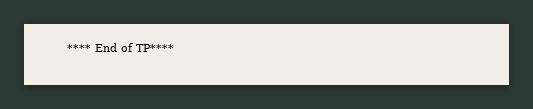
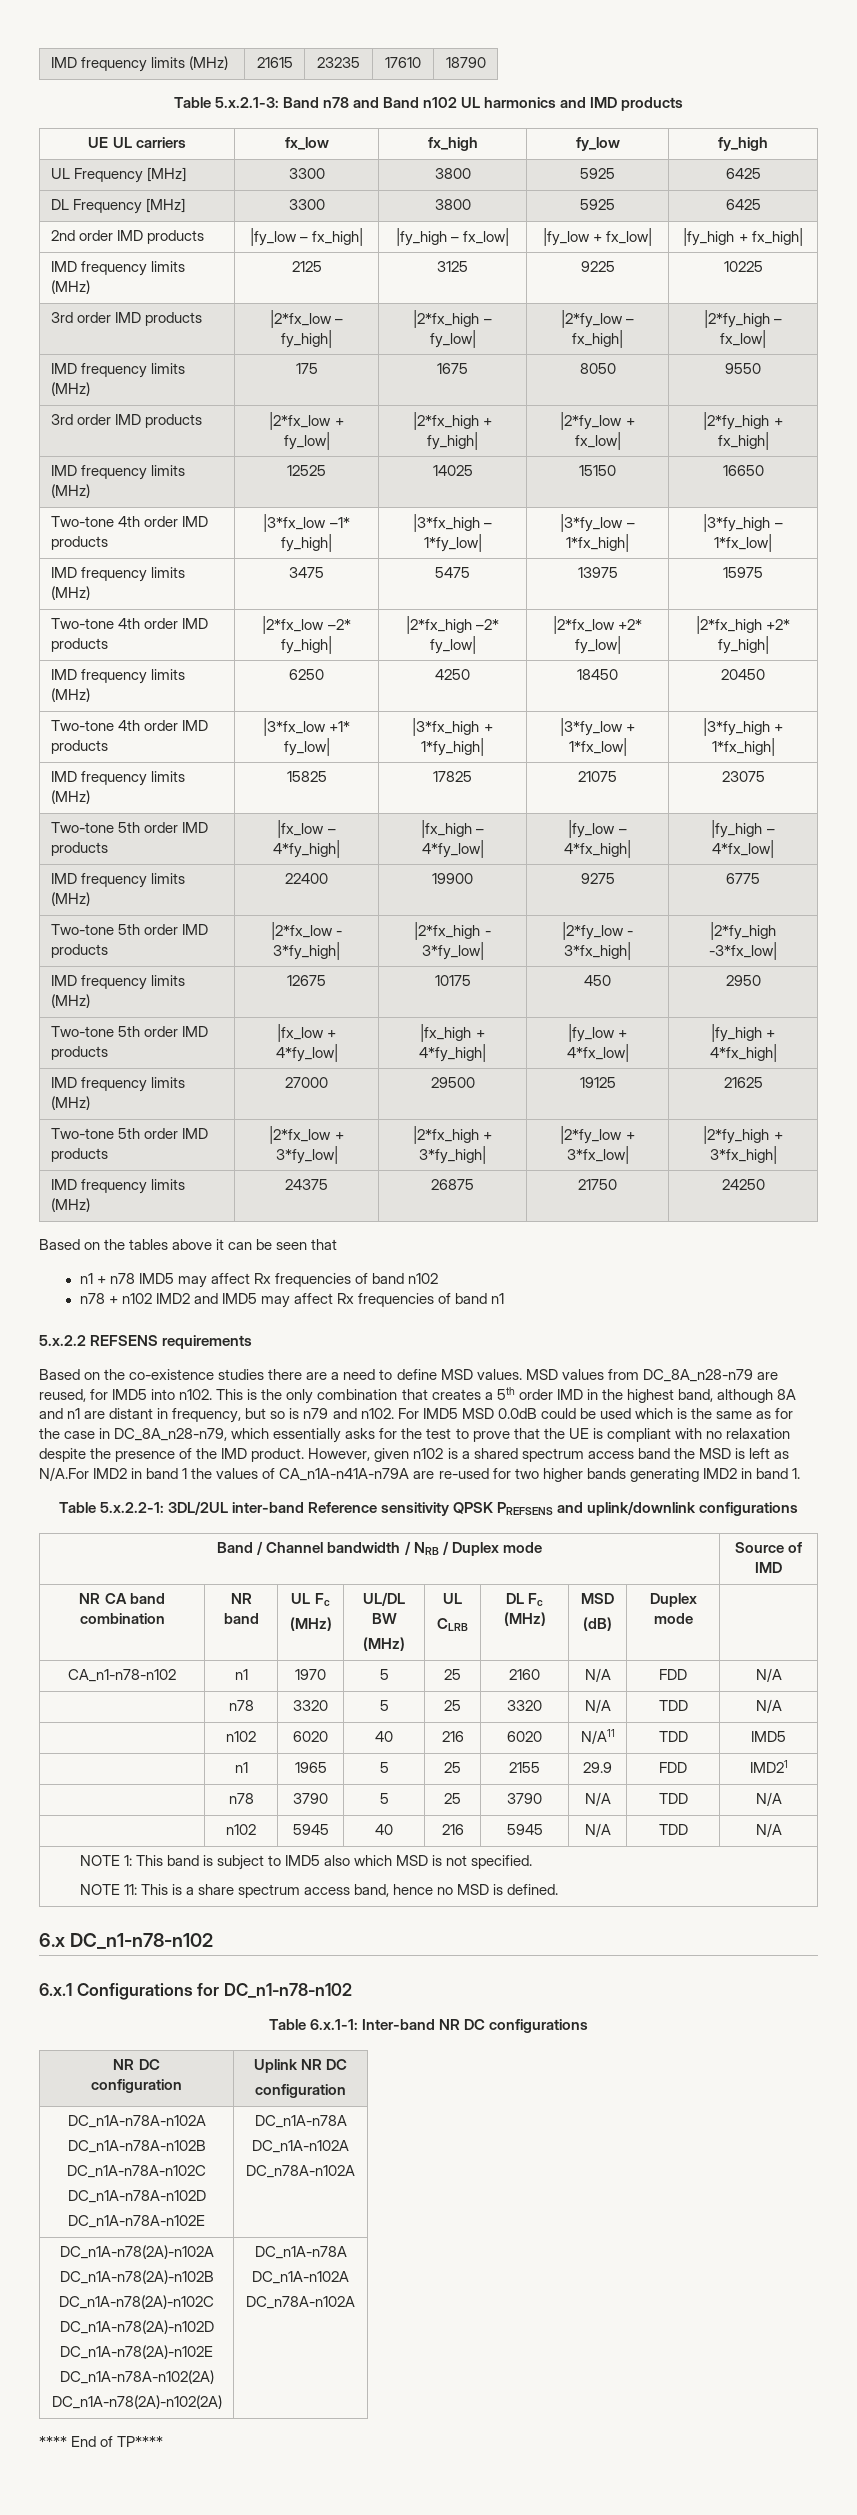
(67, 48) none -> [50,56,228,72] [256,57,293,68] [317,57,360,68] [385,57,421,68] [445,57,486,68] [173,97,684,111] [88,137,186,148] [284,137,329,150] [427,137,478,151] [575,137,620,151] [718,137,768,151] [50,167,186,183] [288,168,325,179] [434,168,471,179] [580,168,615,179] [725,168,761,179] [50,198,185,214] [288,199,325,210] [434,199,471,210] [580,199,615,210] [725,199,761,210] [50,230,204,244] [249,228,364,246] [395,228,510,246] [542,228,653,246] [683,228,803,246] [50,261,185,276] [50,280,90,294] [291,261,322,272] [437,261,468,272] [580,261,615,272] [723,261,763,272] [50,312,202,326] [269,310,344,328] [281,330,332,348] [413,310,492,328] [429,330,476,348] [560,310,635,328] [572,330,623,348] [703,310,783,328] [720,330,766,348] [50,363,185,378] [50,382,90,396] [295,363,318,374] [437,363,468,374] [579,363,616,374] [725,363,761,374] [50,414,202,428] [269,412,344,430] [283,432,330,450] [412,412,493,430] [427,432,478,450] [560,412,635,430] [574,432,621,450] [703,412,783,430] [717,432,769,450] [50,465,185,480] [50,484,90,498] [287,465,326,476] [432,465,473,476] [579,465,616,476] [722,465,764,476] [50,516,208,527] [50,536,108,550] [263,514,350,532] [281,534,332,552] [412,514,493,532] [423,534,482,552] [560,514,635,532] [566,534,629,552] [703,514,783,532] [714,534,772,552] [50,567,185,582] [50,586,90,600] [289,567,324,578] [435,567,470,578] [577,567,618,578] [723,567,763,578] [50,618,208,629] [50,638,108,652] [262,616,351,634] [281,636,332,654] [405,616,500,634] [429,636,476,654] [552,616,643,634] [574,636,621,654] [695,616,791,634] [717,636,769,654] [50,669,185,684] [50,688,90,702] [289,669,324,680] [435,669,470,680] [577,669,618,680] [721,669,765,680] [50,720,208,731] [50,740,108,754] [262,718,351,736] [283,738,330,756] [412,718,493,736] [421,738,484,756] [559,718,636,736] [568,738,627,756] [702,718,784,736] [711,738,775,756] [50,771,185,786] [50,790,90,804] [286,771,327,782] [433,771,472,782] [578,771,617,782] [721,771,765,782] [50,822,208,833] [50,842,108,856] [277,820,336,838] [273,840,340,858] [420,820,485,838] [421,840,484,858] [568,820,627,838] [564,840,631,858] [711,820,775,838] [712,840,774,858] [50,873,185,888] [50,892,90,906] [285,873,328,884] [432,873,473,884] [580,873,615,884] [726,873,760,884] [50,924,208,935] [50,944,108,958] [270,922,343,940] [273,942,340,960] [414,922,491,940] [421,942,484,960] [561,922,634,940] [564,942,631,960] [710,922,776,940] [709,942,777,960] [50,975,185,990] [50,994,90,1008] [287,975,326,986] [434,975,471,986] [584,975,611,986] [725,975,761,986] [50,1026,208,1037] [50,1046,108,1060] [276,1024,337,1042] [275,1044,338,1062] [420,1024,485,1042] [419,1044,486,1062] [567,1024,628,1042] [566,1044,629,1062] [710,1024,776,1042] [709,1044,777,1062] [50,1077,185,1092] [50,1096,90,1110] [285,1077,328,1088] [430,1077,475,1088] [579,1077,616,1088] [723,1077,763,1088] [50,1128,208,1139] [50,1148,108,1162] [269,1126,344,1144] [275,1146,338,1164] [412,1126,493,1144] [419,1146,486,1164] [560,1126,635,1144] [566,1146,629,1164] [703,1126,783,1144] [709,1146,777,1164] [50,1179,185,1194] [50,1198,90,1212] [285,1179,328,1190] [431,1179,474,1190] [578,1179,617,1190] [721,1179,765,1190] [39,1239,338,1250] [79,1273,439,1288] [79,1293,505,1308] [39,1335,253,1349] [39,1369,778,1382] [39,1387,797,1404] [39,1408,794,1423] [39,1428,790,1443] [39,1448,789,1462] [39,1467,800,1482] [58,1501,799,1516] [217,1541,542,1556] [734,1542,803,1553] [755,1562,782,1573] [79,1593,165,1604] [79,1613,165,1624] [230,1593,252,1604] [223,1613,259,1624] [291,1593,330,1606] [289,1617,332,1631] [363,1592,405,1606] [371,1613,397,1624] [363,1637,405,1651] [443,1593,462,1604] [437,1618,468,1631] [505,1593,544,1606] [503,1612,546,1626] [581,1593,614,1604] [583,1617,612,1631] [649,1593,697,1607] [653,1613,693,1624] [68,1669,176,1682] [234,1669,248,1680] [295,1669,326,1680] [379,1669,389,1680] [444,1669,461,1680] [509,1669,540,1680] [584,1668,611,1682] [659,1669,687,1680] [755,1668,782,1682] [228,1700,254,1711] [293,1700,328,1711] [379,1700,389,1711] [444,1700,461,1711] [507,1700,542,1711] [584,1699,611,1713] [658,1700,688,1711] [755,1699,782,1713] [226,1731,256,1742] [293,1731,328,1742] [375,1731,393,1742] [441,1731,464,1742] [507,1731,542,1742] [580,1729,615,1744] [658,1731,688,1742] [751,1731,786,1742] [234,1762,248,1773] [294,1762,327,1773] [379,1762,389,1773] [444,1762,461,1773] [509,1762,540,1773] [583,1762,612,1773] [659,1762,687,1773] [749,1760,788,1773] [228,1793,254,1804] [293,1793,328,1804] [379,1793,389,1804] [444,1793,461,1804] [507,1793,542,1804] [584,1792,611,1806] [658,1793,688,1804] [755,1792,782,1806] [226,1824,256,1835] [292,1824,329,1835] [375,1824,393,1835] [441,1824,464,1835] [506,1824,543,1835] [584,1823,611,1837] [658,1824,688,1835] [755,1823,782,1837] [79,1855,533,1870] [79,1884,559,1898] [39,1933,214,1949] [39,1983,352,2000] [268,2019,589,2033] [113,2059,160,2070] [91,2079,182,2093] [253,2059,348,2073] [255,2084,346,2098] [67,2115,206,2128] [67,2140,206,2153] [67,2165,206,2178] [67,2190,206,2203] [68,2215,205,2228] [254,2115,347,2128] [252,2140,349,2153] [246,2165,355,2178] [59,2245,214,2259] [59,2270,214,2284] [59,2295,214,2309] [59,2320,214,2334] [60,2345,213,2359] [59,2370,214,2384] [51,2395,222,2409] [254,2246,347,2259] [252,2271,349,2284] [246,2296,355,2309] IMD frequency limits (MHz) | 21615 | 23235 | 17610 | 18790 // Table 5.x.2.1-3: Band n78 and Band n102 UL harmonics and IMD products // UE UL carriers | fx_low | fx_high | fy_low | fy_high // UL Frequency [MHz] | 3300 | 3800 | 5925 | 6425 // DL Frequency [MHz] | 3300 | 3800 | 5925 | 6425 // 2nd order IMD products | |fy_low – fx_high| | |fy_high – fx_low| | |fy_low + fx_low| | |fy_high + fx_high| // IMD frequency limits (MHz) | 2125 | 3125 | 9225 | 10225 // 3rd order IMD products | |2*fx_low – fy_high| | |2*fx_high – fy_low| | |2*fy_low – fx_high| | |2*fy_high – fx_low| // IMD frequency limits (MHz) | 175 | 1675 | 8050 | 9550 // 3rd order IMD products | |2*fx_low + fy_low| | |2*fx_high + fy_high| | |2*fy_low + fx_low| | |2*fy_high + fx_high| // IMD frequency limits (MHz) | 12525 | 14025 | 15150 | 16650 // Two-tone 4th order IMD products | |3*fx_low –1* fy_high| | |3*fx_high – 1*fy_low| | |3*fy_low – 1*fx_high| | |3*fy_high – 1*fx_low| // IMD frequency limits (MHz) | 3475 | 5475 | 13975 | 15975 // Two-tone 4th order IMD products | |2*fx_low –2* fy_high| | |2*fx_high –2* fy_low| | |2*fx_low +2* fy_low| | |2*fx_high +2* fy_high| // IMD frequency limits (MHz) | 6250 | 4250 | 18450 | 20450 // Two-tone 4th order IMD products | |3*fx_low +1* fy_low| | |3*fx_high + 1*fy_high| | |3*fy_low + 1*fx_low| | |3*fy_high + 1*fx_high| // IMD frequency limits (MHz) | 15825 | 17825 | 21075 | 23075 // Two-tone 5th order IMD products | |fx_low – 4*fy_high| | |fx_high – 4*fy_low| | |fy_low – 4*fx_high| | |fy_high – 4*fx_low| // IMD frequency limits (MHz) | 22400 | 19900 | 9275 | 6775 // Two-tone 5th order IMD products | |2*fx_low - 3*fy_high| | |2*fx_high - 3*fy_low| | |2*fy_low - 3*fx_high| | |2*fy_high -3*fx_low| // IMD frequency limits (MHz) | 12675 | 10175 | 450 | 2950 // Two-tone 5th order IMD products | |fx_low + 4*fy_low| | |fx_high + 4*fy_high| | |fy_low + 4*fx_low| | |fy_high + 4*fx_high| // IMD frequency limits (MHz) | 27000 | 29500 | 19125 | 21625 // Two-tone 5th order IMD products | |2*fx_low + 3*fy_low| | |2*fx_high + 3*fy_high| | |2*fy_low + 3*fx_low| | |2*fy_high + 3*fx_high| // IMD frequency limits (MHz) | 24375 | 26875 | 21750 | 24250 // Based on the tables above it can be seen that // n1 + n78 IMD5 may affect Rx frequencies of band n102 // n78 + n102 IMD2 and IMD5 may affect Rx frequencies of band n1 // 5.x.2.2 REFSENS requirements // Based on the co-existence studies there are a need to define MSD values. MSD values from DC_8A_n28-n79 are reused, for IMD5 into n102. This is the only combination that creates a 5th order IMD in the highest band, although 8A and n1 are distant in frequency, but so is n79 and n102. For IMD5 MSD 0.0dB could be used which is the same as for the case in DC_8A_n28-n79, which essentially asks for the test to prove that the UE is compliant with no relaxation despite the presence of the IMD product. However, given n102 is a shared spectrum access band the MSD is left as N/A.For IMD2 in band 1 the values of CA_n1A-n41A-n79A are re-used for two higher bands generating IMD2 in band 1. // Table 5.x.2.2-1: 3DL/2UL inter-band Reference sensitivity QPSK PREFSENS and uplink/downlink configurations // Band / Channel bandwidth / NRB / Duplex mode | Source of IMD // NR CA band combination | NR band | UL Fc // (MHz) | UL/DL BW // (MHz) | UL // CLRB | DL Fc (MHz) | MSD // (dB) | Duplex mode | // CA_n1-n78-n102 | n1 | 1970 | 5 | 25 | 2160 | N/A | FDD | N/A // | n78 | 3320 | 5 | 25 | 3320 | N/A | TDD | N/A // | n102 | 6020 | 40 | 216 | 6020 | N/A11 | TDD | IMD5 // | n1 | 1965 | 5 | 25 | 2155 | 29.9 | FDD | IMD21 // | n78 | 3790 | 5 | 25 | 3790 | N/A | TDD | N/A // | n102 | 5945 | 40 | 216 | 5945 | N/A | TDD | N/A // NOTE 1: This band is subject to IMD5 also which MSD is not specified. // NOTE 11: This is a share spectrum access band, hence no MSD is defined. // 6.x DC_n1-n78-n102 // 6.x.1 Configurations for DC_n1-n78-n102 // Table 6.x.1-1: Inter-band NR DC configurations // NR DC // configuration | Uplink NR DC // configuration // DC_n1A-n78A-n102A // DC_n1A-n78A-n102B // DC_n1A-n78A-n102C // DC_n1A-n78A-n102D // DC_n1A-n78A-n102E | DC_n1A-n78A // DC_n1A-n102A // DC_n78A-n102A // DC_n1A-n78(2A)-n102A // DC_n1A-n78(2A)-n102B // DC_n1A-n78(2A)-n102C // DC_n1A-n78(2A)-n102D // DC_n1A-n78(2A)-n102E // DC_n1A-n78A-n102(2A) // DC_n1A-n78(2A)-n102(2A) | DC_n1A-n78A // DC_n1A-n102A // DC_n78A-n102A //

